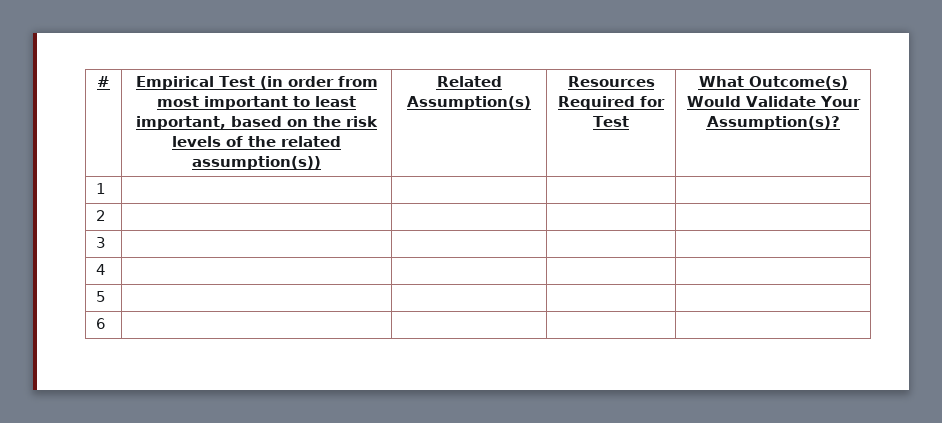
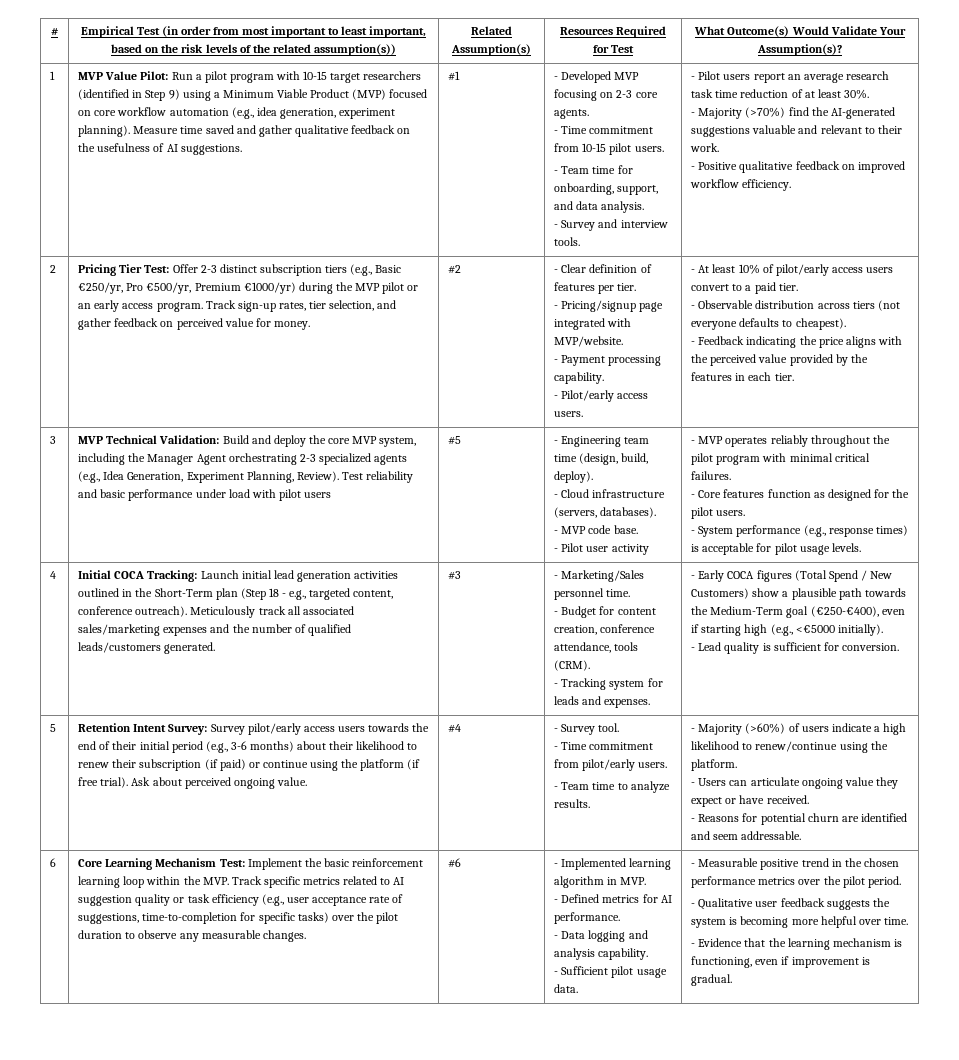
[96,210,107,221] [96,237,107,248] [96,264,107,275] [96,291,107,302] [96,318,107,329] | | | // 2 | | | | // 3 | | | | // 4 | | | | // 5 | | | | // 6 | | | | -> [78,71,422,83] [78,89,428,101] [78,107,395,119] [78,125,411,137] [78,143,242,155] [448,71,461,81] [554,71,640,83] [554,89,658,101] [554,109,590,119] [554,126,654,134] [554,143,664,155] [554,165,633,174] [554,183,659,195] [554,201,645,213] [554,219,668,231] [554,237,581,246] [691,71,889,83] [691,89,869,99] [691,107,895,119] [691,125,902,137] [690,143,720,152] [691,161,905,173] [690,179,792,191] [50,265,57,273] [78,264,402,276] [78,282,419,294] [78,300,397,312] [78,318,310,330] [448,265,462,274] [554,264,652,273] [554,282,637,294] [554,300,664,312] [554,318,632,330] [554,336,624,347] [554,355,662,366] [554,372,605,384] [554,390,649,402] [554,411,584,417] [691,264,893,276] [691,282,798,294] [691,300,900,311] [691,318,846,330] [691,336,902,348] [691,354,868,366] [691,372,794,381] [50,436,57,444] [78,435,417,447] [78,453,407,465] [78,471,413,483] [78,489,331,501] [448,436,462,445] [554,436,650,447] [554,453,649,465] [554,471,594,483] [554,489,666,498] [554,507,657,518] [554,525,638,534] [554,543,649,555] [691,435,890,447] [691,453,870,465] [691,471,732,480] [691,489,909,501] [691,507,746,519] [691,525,908,537] [691,543,861,555] [50,571,57,579] [78,570,398,582] [78,588,394,600] [78,606,354,618] [78,624,351,636] [78,642,216,654] [448,571,462,580] [554,570,645,582] [554,588,631,600] [554,606,656,618] [554,624,656,635] [554,642,639,653] [554,660,591,671] [554,678,663,690] [554,696,651,708] [691,570,892,582] [691,588,906,600] [691,606,905,618] [691,624,883,636] [691,642,899,654] [50,724,57,732] [78,723,430,735] [78,741,418,753] [78,759,421,771] [78,777,307,789] [448,724,462,733] [554,723,620,735] [554,742,654,750] [554,759,668,771] [554,781,670,793] [554,799,591,808] [691,723,906,735] [691,741,888,753] [691,759,738,771] [691,777,898,789] [691,795,809,807] [691,813,907,825] [691,831,802,840] [50,858,57,867] [78,858,423,870] [78,876,405,888] [78,894,404,906] [78,912,398,924] [78,930,306,942] [448,858,462,868] [554,858,672,870] [554,876,647,888] [554,894,672,903] [554,912,621,924] [554,930,648,942] [554,948,649,960] [554,966,667,978] [554,984,579,993] [691,858,899,870] [691,876,901,888] [691,898,890,910] [691,916,908,928] [691,938,902,950] [691,956,870,968] [691,974,733,986] MVP Value Pilot: Run a pilot program with 10-15 target researchers (identified in Step 9) using a Minimum Viable Product (MVP) focused on core workflow automation (e.g., idea generation, experiment planning). Measure time saved and gather qualitative feedback on the usefulness of AI suggestions. | #1 | - Developed MVP focusing on 2-3 core agents. // - Time commitment from 10-15 pilot users. // - Team time for onboarding, support, and data analysis. // - Survey and interview tools. | - Pilot users report an average research task time reduction of at least 30%. // - Majority (>70%) find the AI-generated suggestions valuable and relevant to their work. // - Positive qualitative feedback on improved workflow efficiency. // 2 | Pricing Tier Test: Offer 2-3 distinct subscription tiers (e.g., Basic €250/yr, Pro €500/yr, Premium €1000/yr) during the MVP pilot or an early access program. Track sign-up rates, tier selection, and gather feedback on perceived value for money. | #2 | - Clear definition of features per tier. // - Pricing/signup page integrated with MVP/website. // - Payment processing capability. // - Pilot/early access users. | - At least 10% of pilot/early access users convert to a paid tier. // - Observable distribution across tiers (not everyone defaults to cheapest). // - Feedback indicating the price aligns with the perceived value provided by the features in each tier. // 3 | MVP Technical Validation: Build and deploy the core MVP system, including the Manager Agent orchestrating 2-3 specialized agents (e.g., Idea Generation, Experiment Planning, Review). Test reliability and basic performance under load with pilot users | #5 | - Engineering team time (design, build, deploy). // - Cloud infrastructure (servers, databases). // - MVP code base. // - Pilot user activity | - MVP operates reliably throughout the pilot program with minimal critical failures. // - Core features function as designed for the pilot users. // - System performance (e.g., response times) is acceptable for pilot usage levels. // 4 | Initial COCA Tracking: Launch initial lead generation activities outlined in the Short-Term plan (Step 18 - e.g., targeted content, conference outreach). Meticulously track all associated sales/marketing expenses and the number of qualified leads/customers generated. | #3 | - Marketing/Sales personnel time. // - Budget for content creation, conference attendance, tools (CRM). // - Tracking system for leads and expenses. | - Early COCA figures (Total Spend / New Customers) show a plausible path towards the Medium-Term goal (€250-€400), even if starting high (e.g., <€5000 initially). // - Lead quality is sufficient for conversion. // 5 | Retention Intent Survey: Survey pilot/early access users towards the end of their initial period (e.g., 3-6 months) about their likelihood to renew their subscription (if paid) or continue using the platform (if free trial). Ask about perceived ongoing value. | #4 | - Survey tool. // - Time commitment from pilot/early users. // - Team time to analyze results. | - Majority (>60%) of users indicate a high likelihood to renew/continue using the platform. // - Users can articulate ongoing value they expect or have received. // - Reasons for potential churn are identified and seem addressable. // 6 | Core Learning Mechanism Test: Implement the basic reinforcement learning loop within the MVP. Track specific metrics related to AI suggestion quality or task efficiency (e.g., user acceptance rate of suggestions, time-to-completion for specific tasks) over the pilot duration to observe any measurable changes. | #6 | - Implemented learning algorithm in MVP. // - Defined metrics for AI performance. // - Data logging and analysis capability. // - Sufficient pilot usage data. | - Measurable positive trend in the chosen performance metrics over the pilot period. // - Qualitative user feedback suggests the system is becoming more helpful over time. // - Evidence that the learning mechanism is functioning, even if improvement is gradual.

